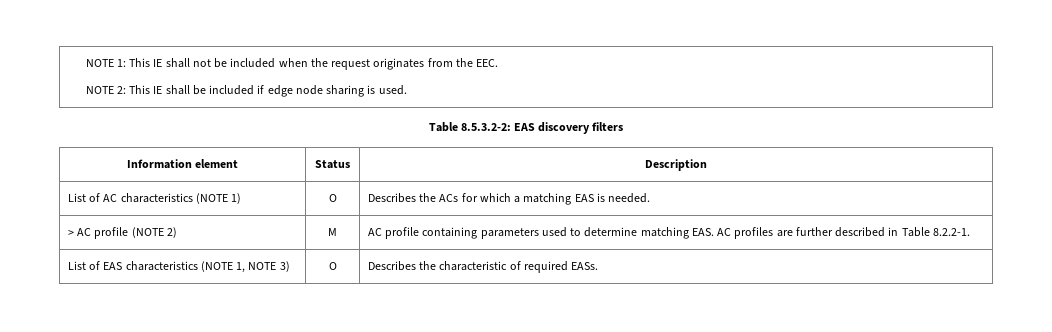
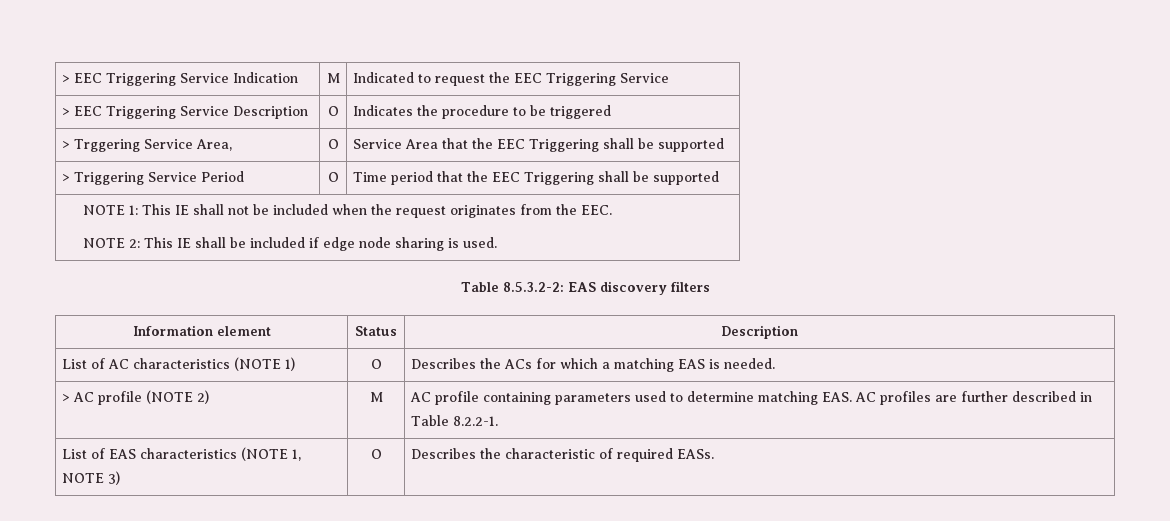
(85, 63) none -> [61,72,298,86] [326,73,340,83] [352,72,669,86] [61,106,308,119] [327,106,339,116] [352,105,611,119] [61,139,232,152] [327,139,339,149] [352,138,724,152] [61,171,244,185] [327,172,339,182] [352,171,719,185] > EEC Triggering Service Indication | M | Indicated to request the EEC Triggering Service // > EEC Triggering Service Description | O | Indicates the procedure to be triggered // > Trggering Service Area, | O | Service Area that the EEC Triggering shall be supported // > Triggering Service Period | O | Time period that the EEC Triggering shall be supported //

